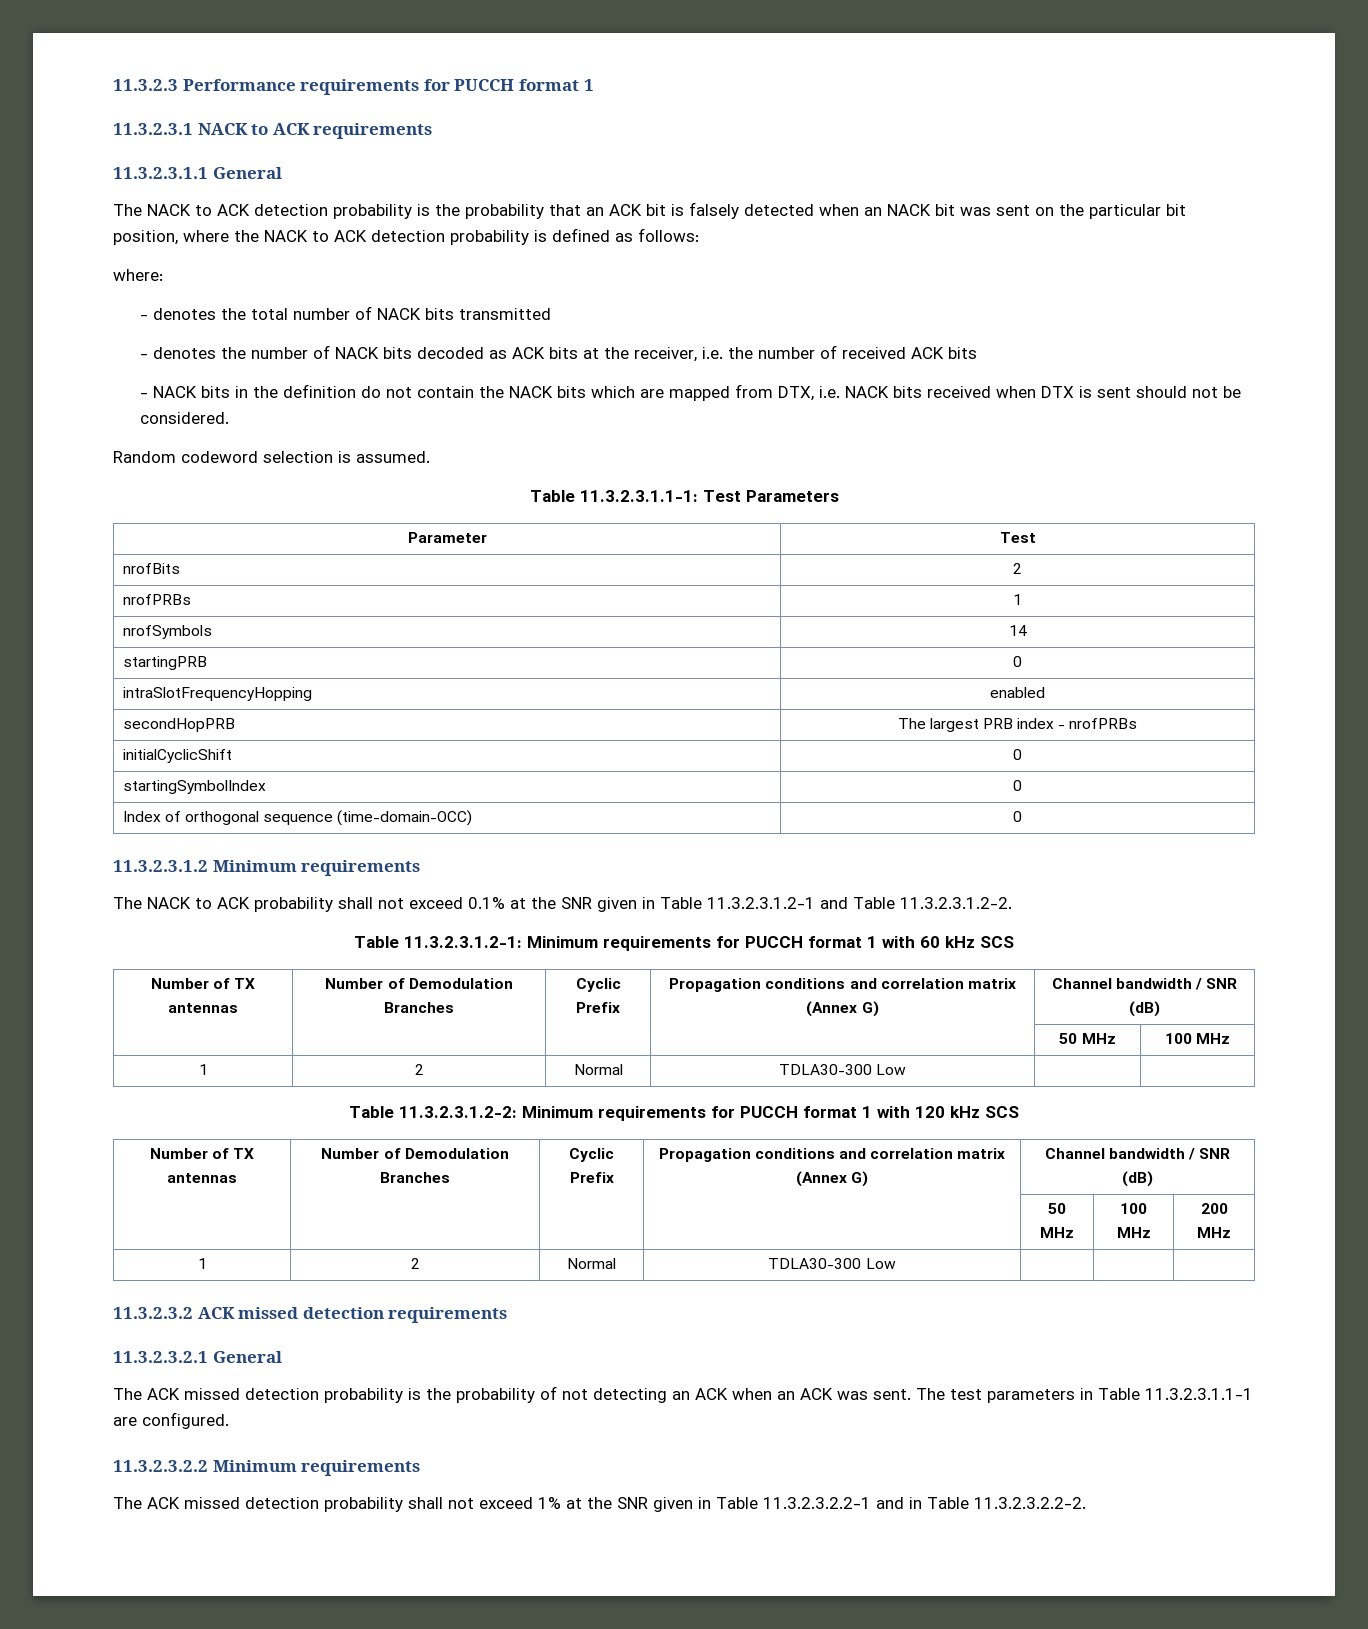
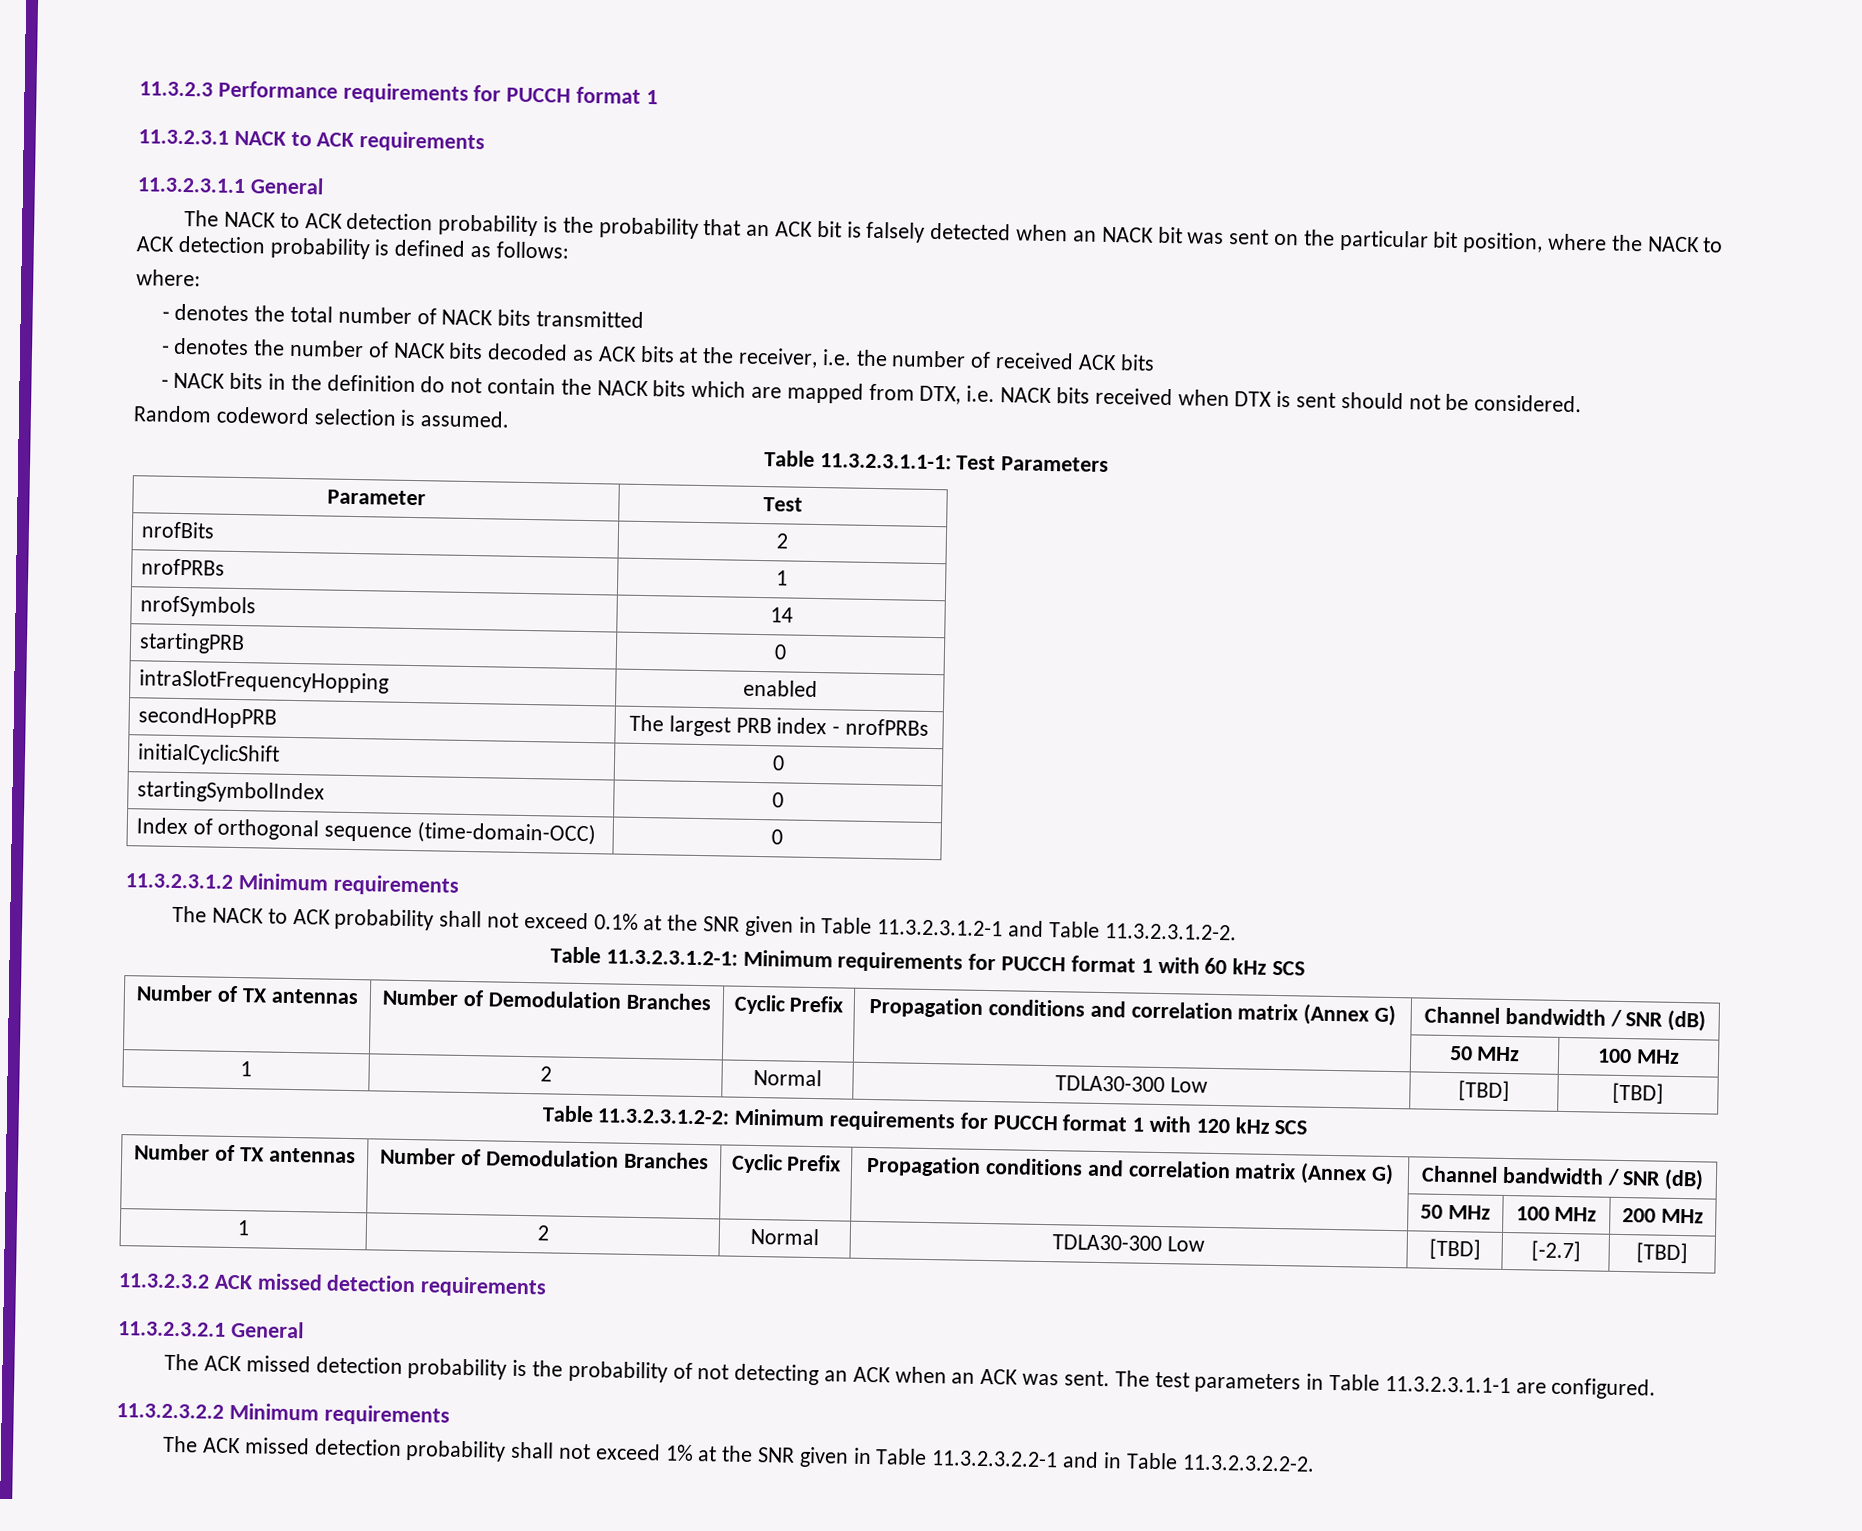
(907, 1069) | -> [1458,1080,1510,1102] [1612,1082,1664,1104] [TBD] | [TBD]
(896, 1263) | | -> [1428,1238,1481,1260] [1530,1240,1581,1262] [1636,1242,1688,1264] [TBD] | [-2.7] | [TBD]

